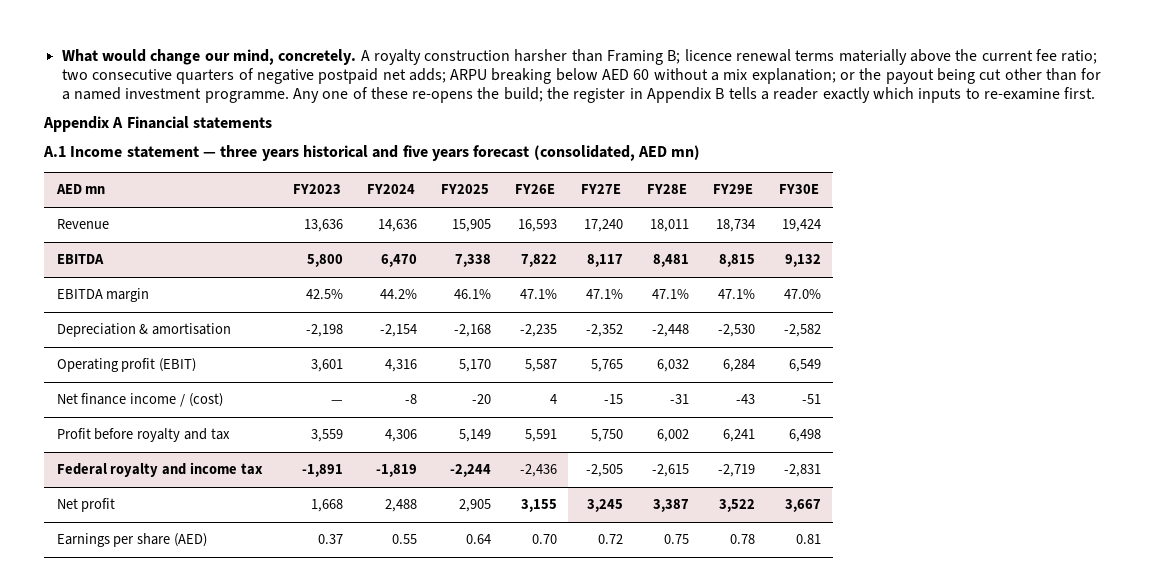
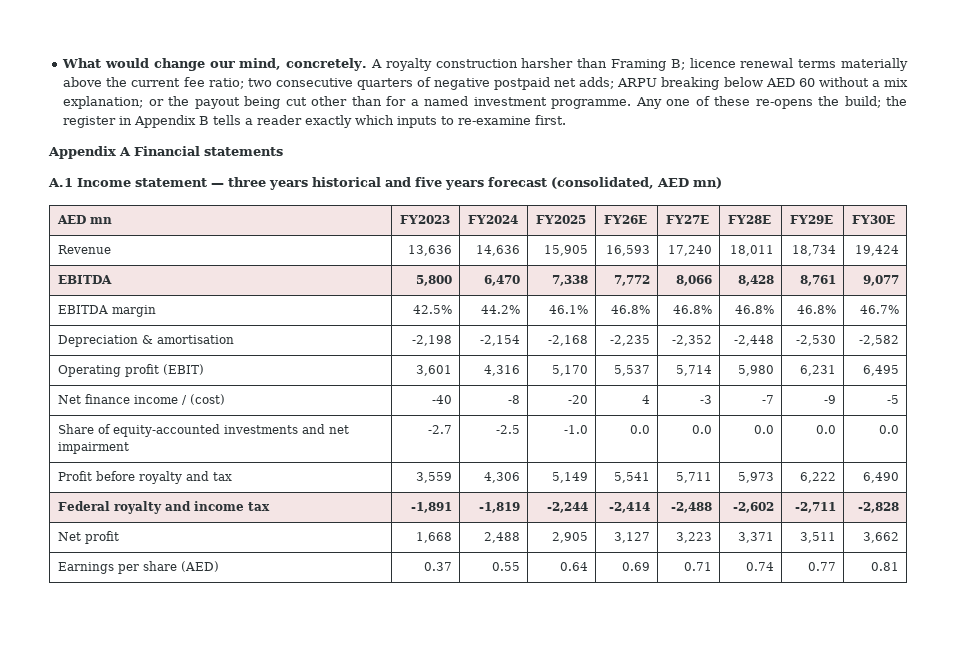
[520,254,557,267] [586,254,623,267] [652,254,689,267] [718,254,755,267] [784,254,821,267] 7,822 | 8,117 | 8,481 | 8,815 | 9,132 -> [613,275,650,286] [675,275,712,286] [737,275,774,286] [799,275,836,286] [862,275,899,286] 7,772 | 8,066 | 8,428 | 8,761 | 9,077
[519,289,557,299] [585,289,623,299] [651,289,689,299] [717,289,755,299] [783,289,821,299] 47.1% | 47.1% | 47.1% | 47.1% | 47.0% -> [610,305,650,314] [672,305,712,314] [734,305,774,314] [796,305,836,314] [859,305,899,314] 46.8% | 46.8% | 46.8% | 46.8% | 46.7%
[524,359,557,372] [590,359,623,372] [656,359,689,372] [722,359,755,372] [788,359,821,372] 5,587 | 5,765 | 6,032 | 6,284 | 6,549 -> [613,365,650,376] [675,365,712,376] [737,365,774,376] [799,365,836,376] [862,365,899,376] 5,537 | 5,714 | 5,980 | 6,231 | 6,495
[330,400,343,404] — -> [431,395,452,404] -40
[603,394,623,404] [669,394,689,404] [735,394,755,404] [801,394,821,404] -15 | -31 | -43 | -51 -> [699,395,712,404] [761,395,774,404] [823,395,836,404] [886,395,899,404] [57,424,349,437] [57,442,129,454] [427,425,452,434] [495,425,520,434] [563,425,588,434] [629,425,650,434] [691,425,712,434] [753,425,774,434] [815,425,836,434] [878,425,899,434] -3 | -7 | -9 | -5 // Share of equity-accounted investments and net impairment | -2.7 | -2.5 | -1.0 | 0.0 | 0.0 | 0.0 | 0.0 | 0.0
[524,429,557,442] [590,429,623,442] [656,429,689,442] [722,429,755,442] [788,429,821,442] 5,591 | 5,750 | 6,002 | 6,241 | 6,498 -> [613,472,650,483] [675,472,712,483] [737,472,774,483] [799,472,836,483] [862,472,899,483] 5,541 | 5,711 | 5,973 | 6,222 | 6,490
[519,464,557,477] [585,464,623,477] [651,464,689,477] [717,464,755,477] [783,464,821,477] -2,436 | -2,505 | -2,615 | -2,719 | -2,831 -> [608,502,650,513] [670,502,712,513] [732,502,774,513] [794,502,836,513] [857,502,899,513] -2,414 | -2,488 | -2,602 | -2,711 | -2,828
[520,499,557,512] [586,499,623,512] [652,499,689,512] [718,499,755,512] [784,499,821,512] 3,155 | 3,245 | 3,387 | 3,522 | 3,667 -> [613,532,650,543] [675,532,712,543] [737,532,774,543] [799,532,836,543] [862,532,899,543] 3,127 | 3,223 | 3,371 | 3,511 | 3,662
[531,534,557,544] [597,534,623,544] [663,534,689,544] [729,534,755,544] 0.70 | 0.72 | 0.75 | 0.78 -> [621,562,650,571] [683,562,712,571] [745,562,774,571] [807,562,836,571] 0.69 | 0.71 | 0.74 | 0.77

